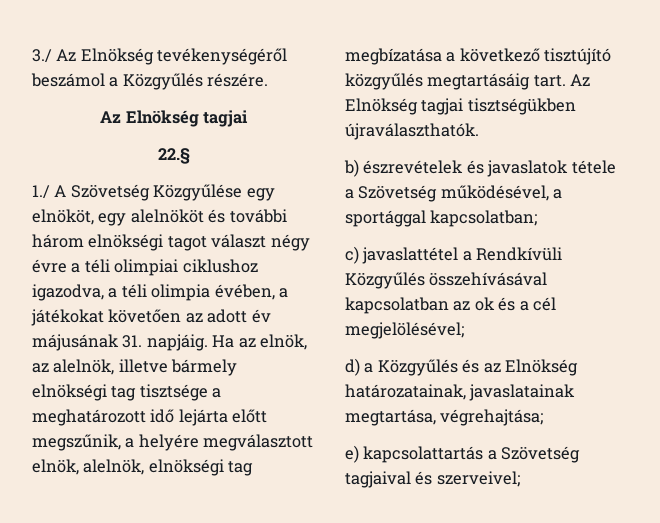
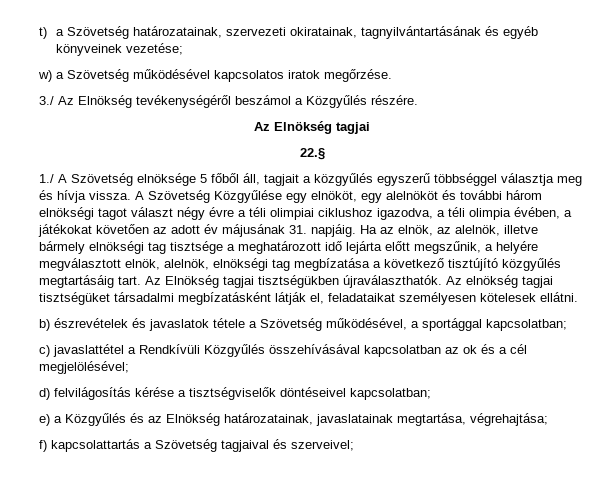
(32, 56) none -> [39,26,539,39] [56,43,184,56] [38,69,392,82] t) a Szövetség határozatainak, szervezeti okiratainak, tagnyilvántartásának és egyéb könyveinek vezetése; // w) a Szövetség működésével kapcsolatos iratok megőrzése. //
(150, 192) none -> [137,173,582,186] [39,190,210,203] elnöksége 5 főből áll, tagjait a közgyűlés egyszerű többséggel választja meg és hívja vissza. A Szövetség
(479, 131) none -> [446,275,553,288] [39,292,578,305] Az elnökség tagjai tisztségüket társadalmi megbízatásként látják el, feladataikat személyesen kötelesek ellátni.
(360, 367) none -> [54,387,431,400] [39,414,50,426] felvilágosítás kérése a tisztségviselők döntéseivel kapcsolatban; // e)
[345,445,359,463] e) -> [39,440,47,452] f)

